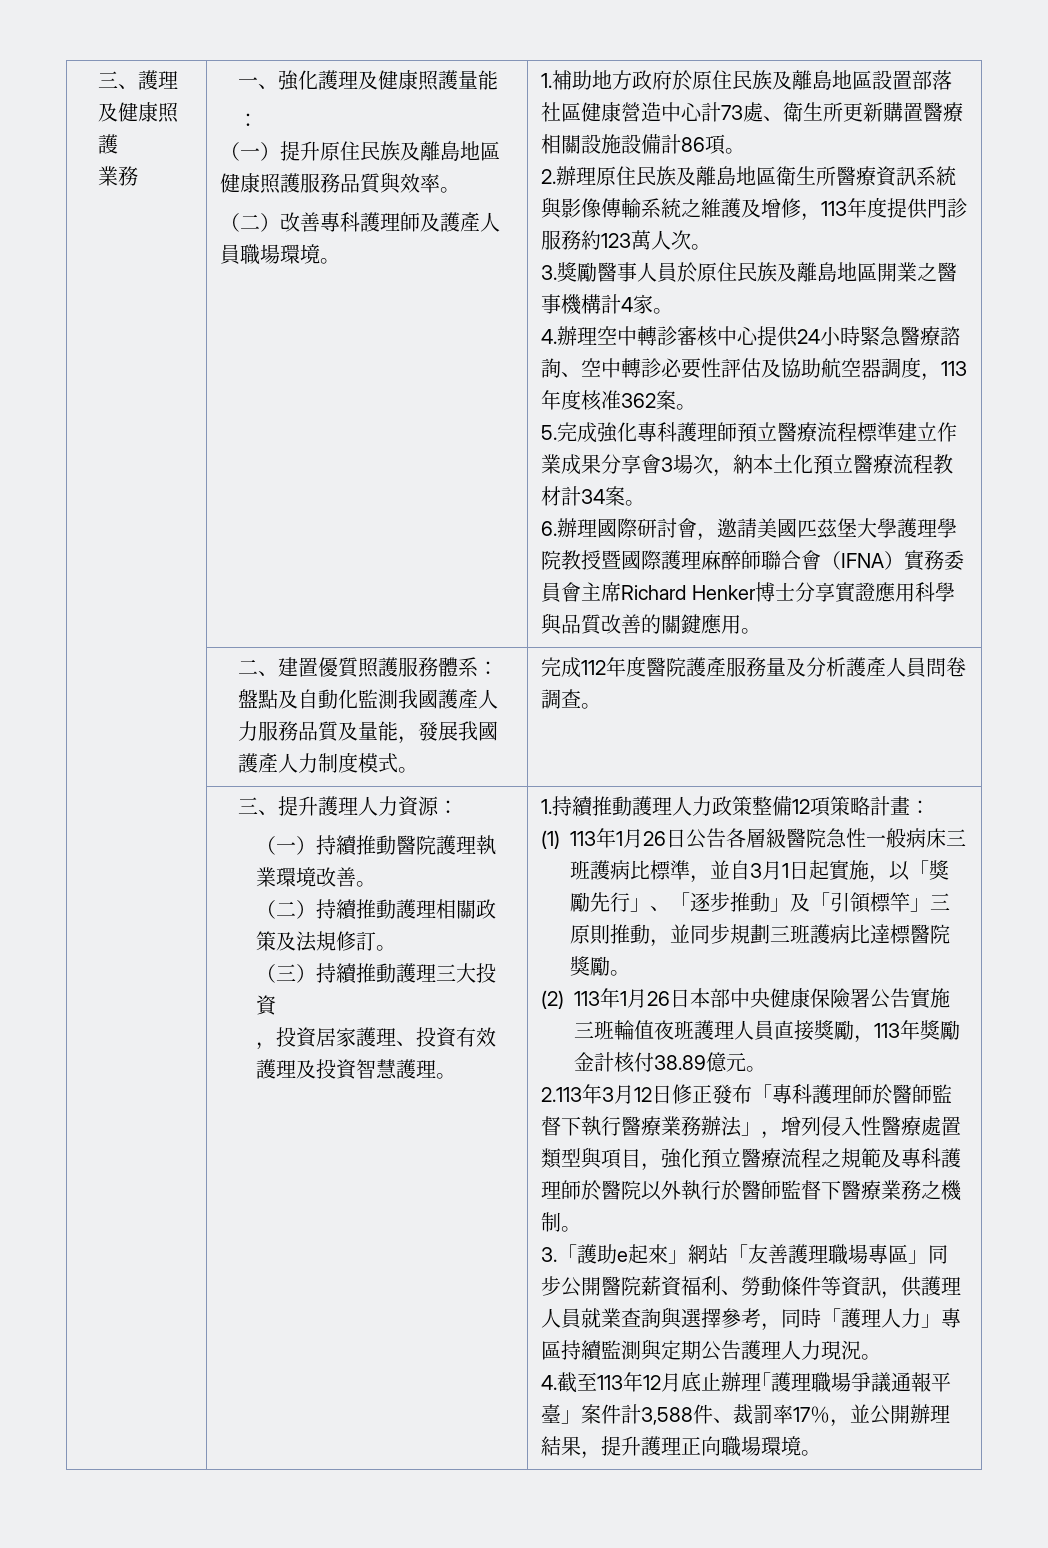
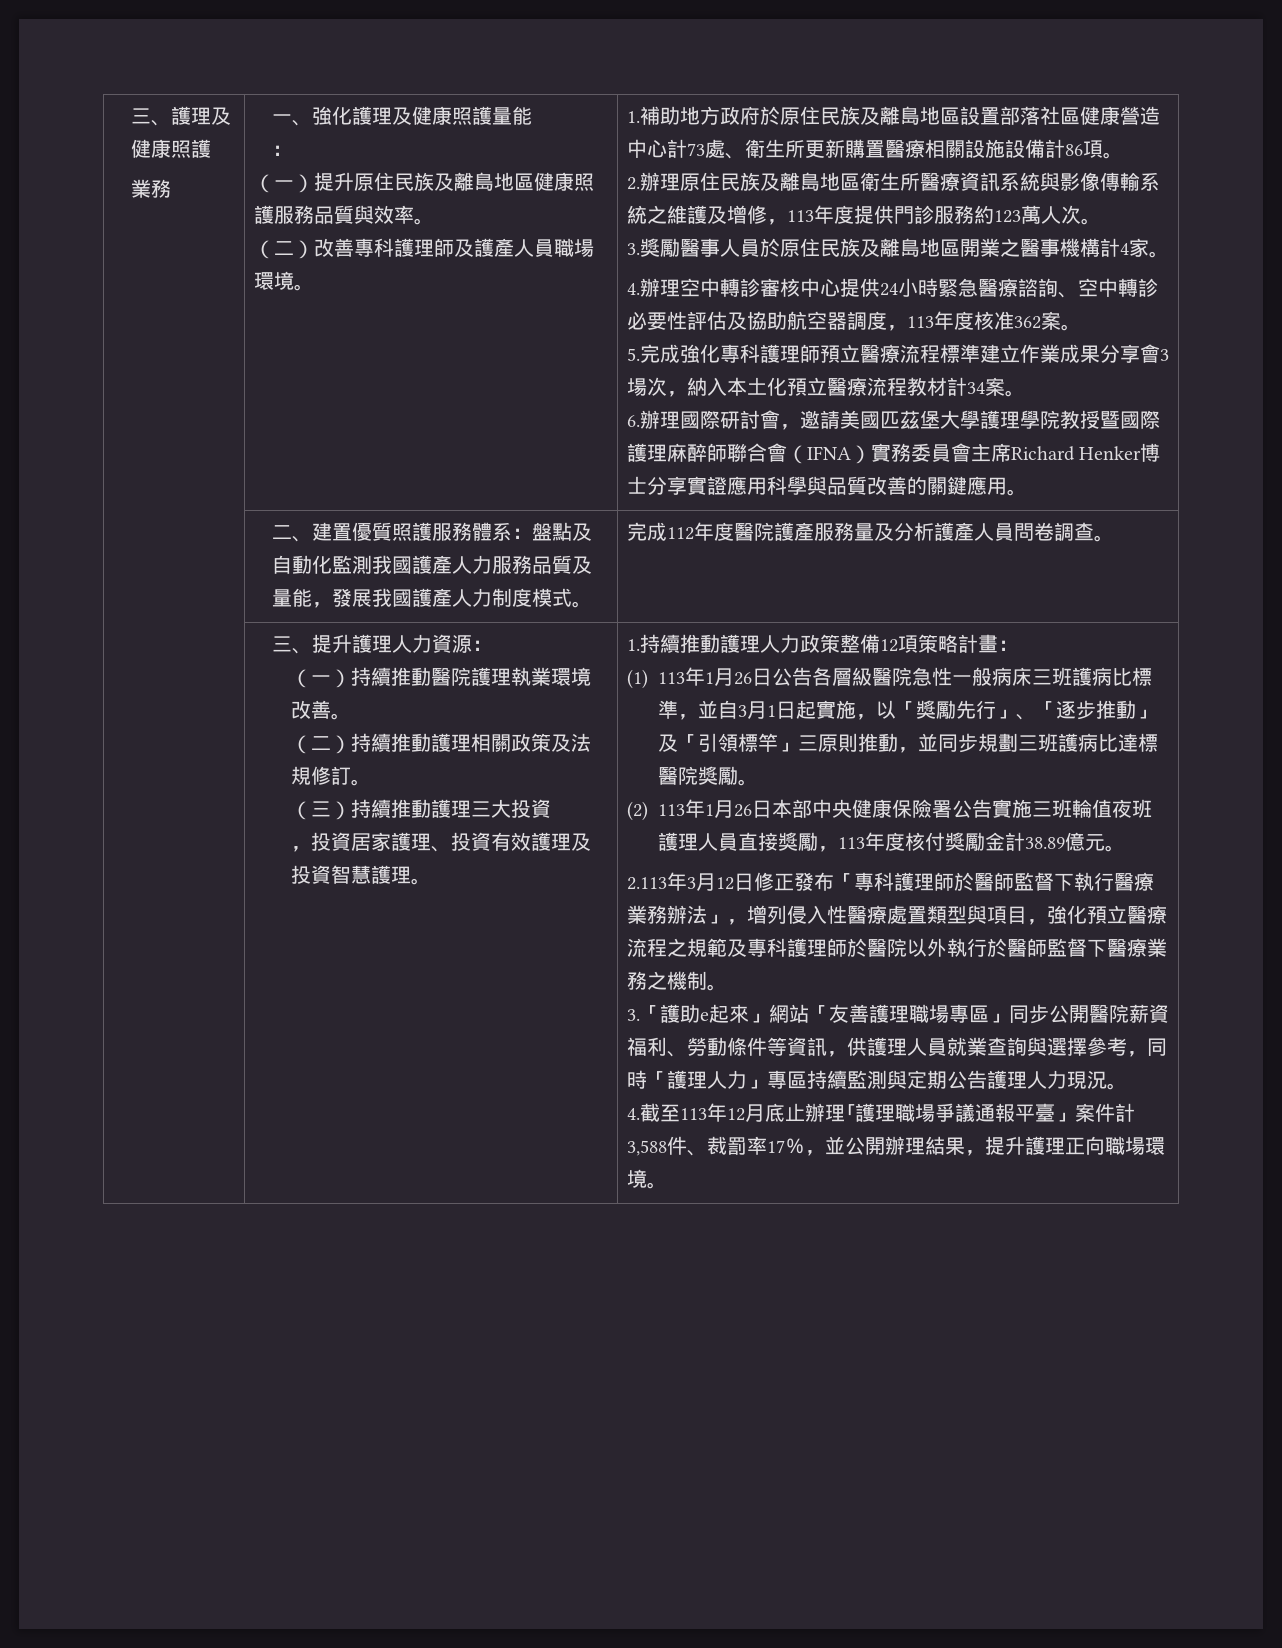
(754, 464) none -> [706,377,727,396] 入
(921, 1030) none -> [884,832,945,851] 度核付
[614,1052,655,1073] 核付 -> (1025, 841) none

